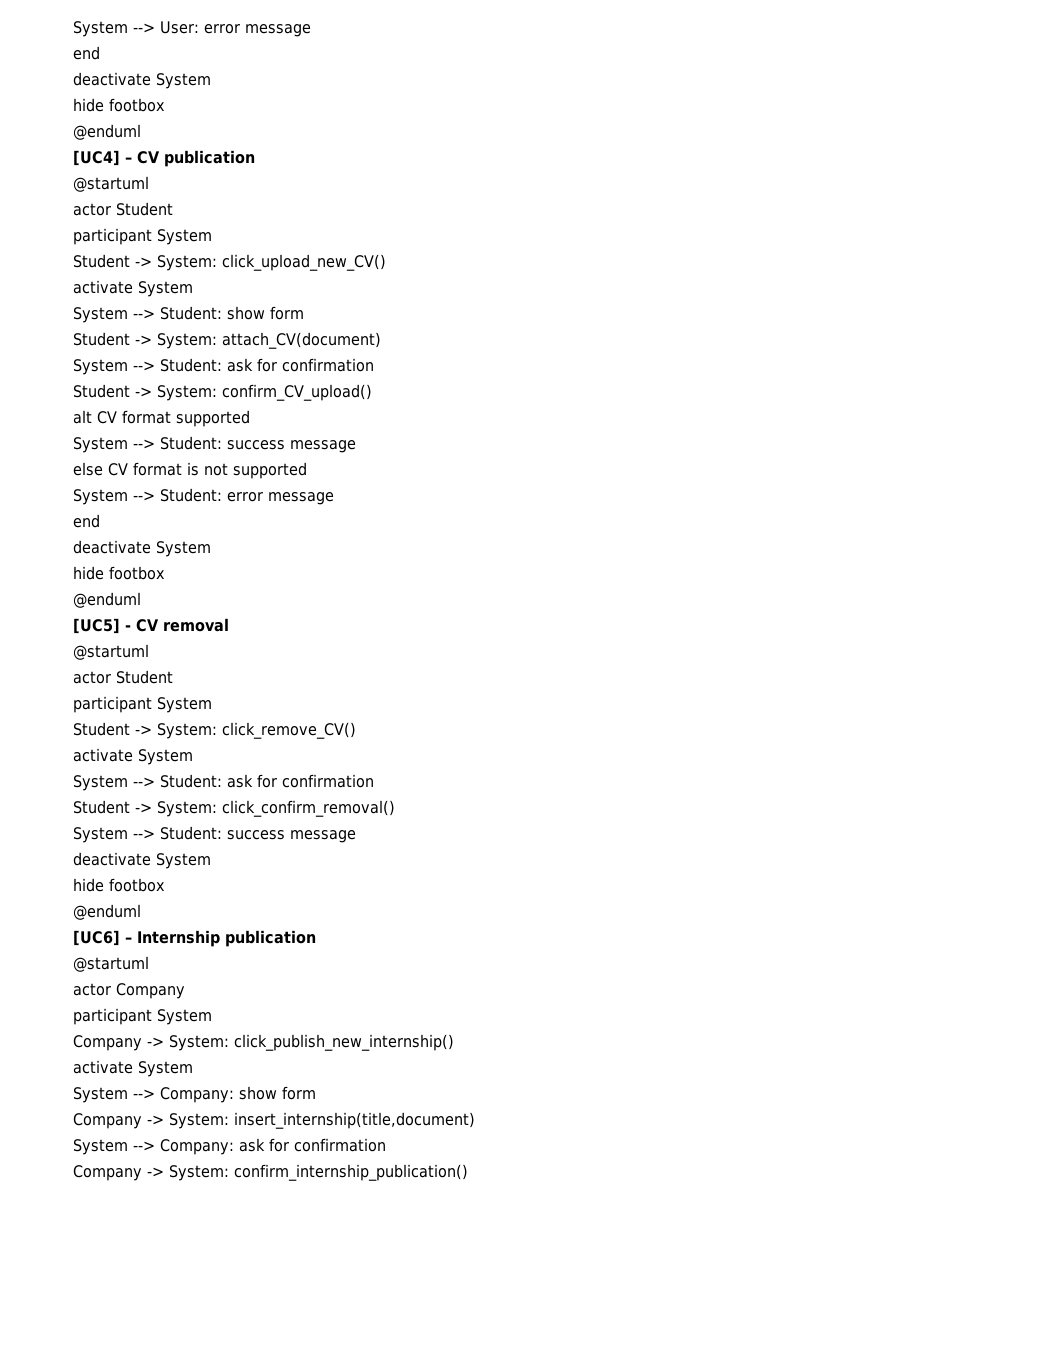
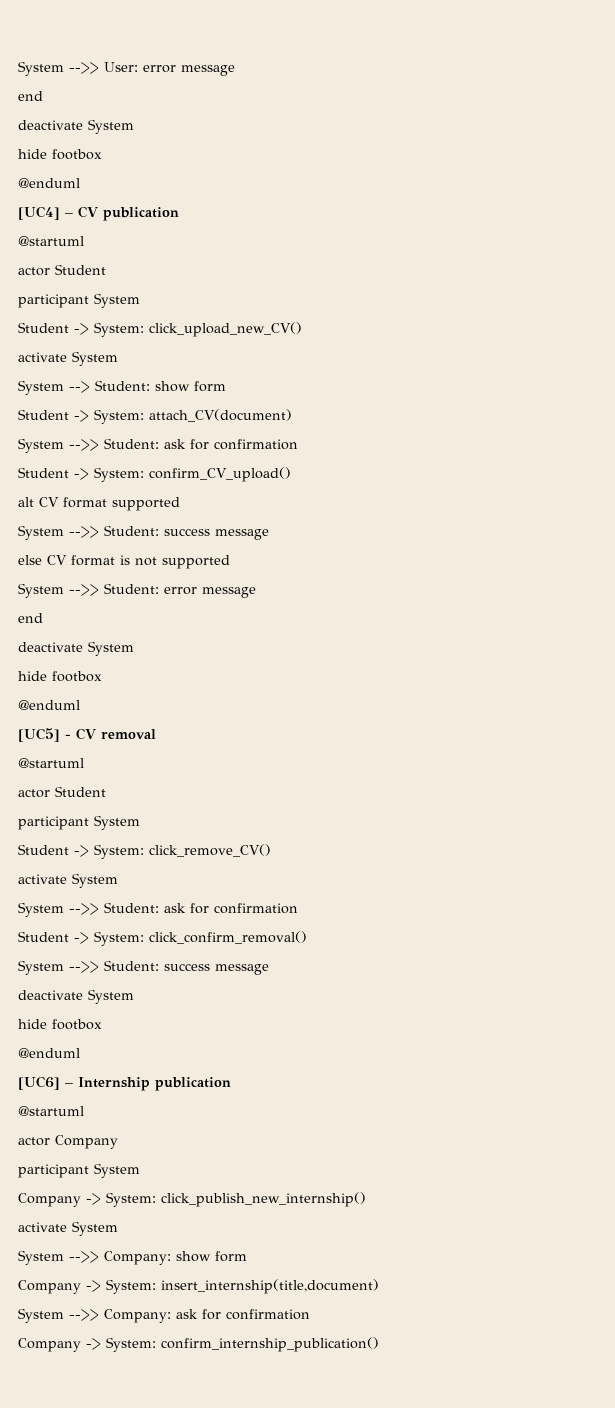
[73,21,155,37] System --> -> [18,61,99,76] System -->>
[133,361,155,371] --> -> [69,439,99,451] -->>
[133,439,155,449] --> -> [69,526,99,538] -->>
[133,491,155,501] --> -> [69,584,99,596] -->>
[133,777,155,787] --> -> [69,903,99,915] -->>
[133,829,155,839] --> -> [69,961,99,973] -->>
[133,1089,155,1099] --> -> [69,1251,99,1263] -->>
[133,1141,155,1151] --> -> [69,1309,99,1321] -->>

